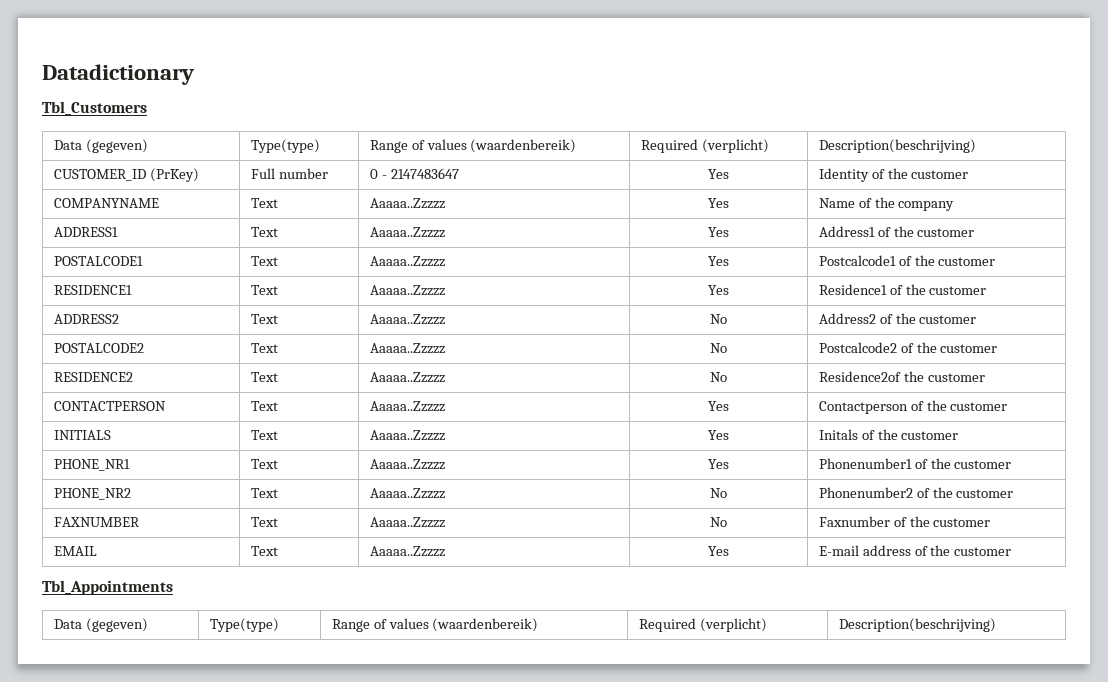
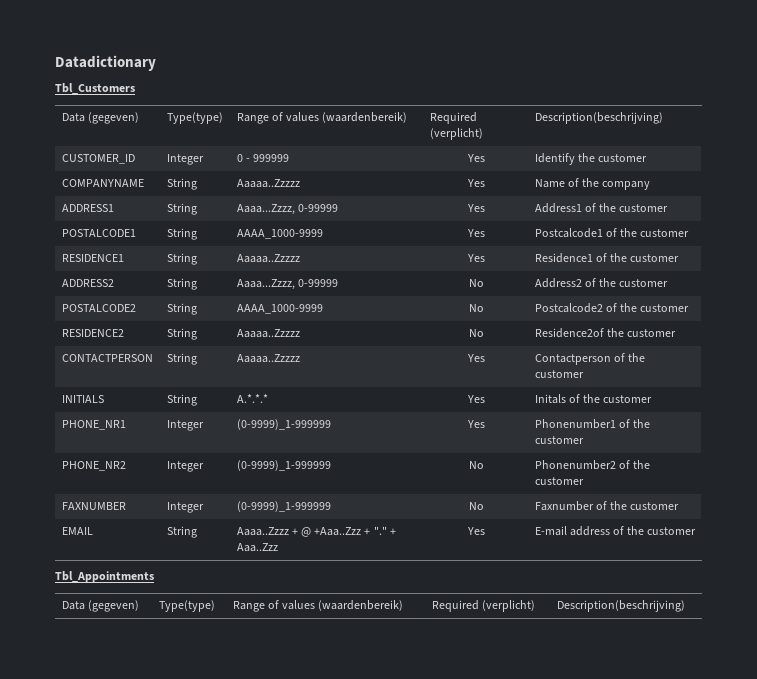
[149,168,199,182] [250,168,328,179] (PrKey) | Full number -> [166,154,204,165] | Integer
[390,168,459,179] [708,169,729,179] [818,168,885,182] 2147483647 | Yes | Identity of -> [252,154,289,162] [466,154,485,162] [534,153,575,165] 999999 | Yes | Identify
[250,198,278,208] Text -> [166,178,197,190] String
[250,227,278,237] [369,227,445,238] Text | Aaaaa..Zzzzz -> [166,203,197,215] [236,204,338,215] String | Aaaa...Zzzz, 0-99999
[250,256,278,266] [369,256,445,267] Text | Aaaaa..Zzzzz -> [166,228,197,240] [236,229,323,239] String | AAAA_1000-9999
[250,285,278,295] Text -> [166,253,197,265] String
[250,314,278,324] [369,314,445,325] Text | Aaaaa..Zzzzz -> [166,278,197,290] [236,279,338,290] String | Aaaa...Zzzz, 0-99999
[250,343,278,353] [369,343,445,354] Text | Aaaaa..Zzzzz -> [166,303,197,315] [236,304,323,314] String | AAAA_1000-9999
[250,372,278,382] Text -> [166,328,197,340] String
[250,401,278,411] Text -> [166,353,197,365] String
[250,430,278,440] [369,430,445,441] Text | Aaaaa..Zzzzz -> [166,394,197,406] [236,394,268,403] String | A.*.*.*
[250,459,278,469] [369,459,445,470] Text | Aaaaa..Zzzzz -> [166,420,204,431] [236,419,331,430] Integer | (0-9999)_1-999999
[250,488,278,498] [369,488,445,499] Text | Aaaaa..Zzzzz -> [166,461,204,472] [236,460,331,471] Integer | (0-9999)_1-999999
[250,517,278,527] [369,517,445,528] Text | Aaaaa..Zzzzz -> [166,502,204,513] [236,501,331,512] Integer | (0-9999)_1-999999
[250,546,278,556] [369,546,445,557] Text | Aaaaa..Zzzzz -> [166,526,197,538] [236,526,396,537] [236,543,278,552] String | Aaaa..Zzzz + @ +Aaa..Zzz + "." + Aaa..Zzz

